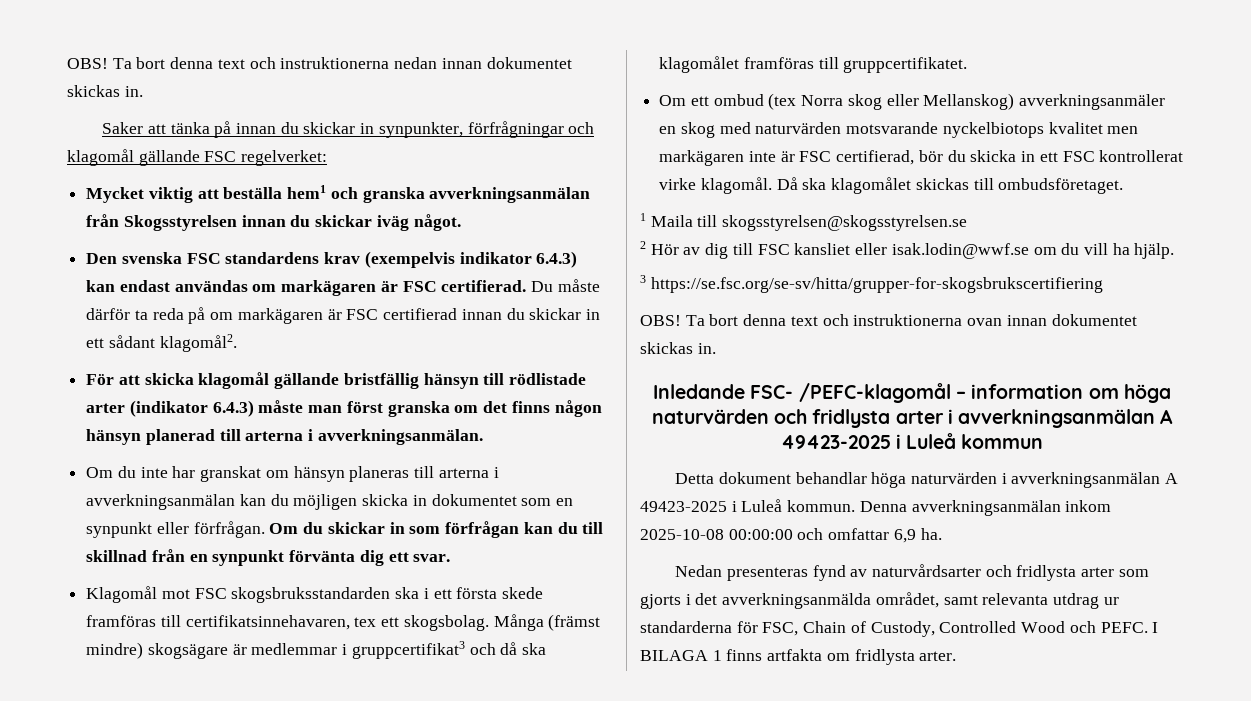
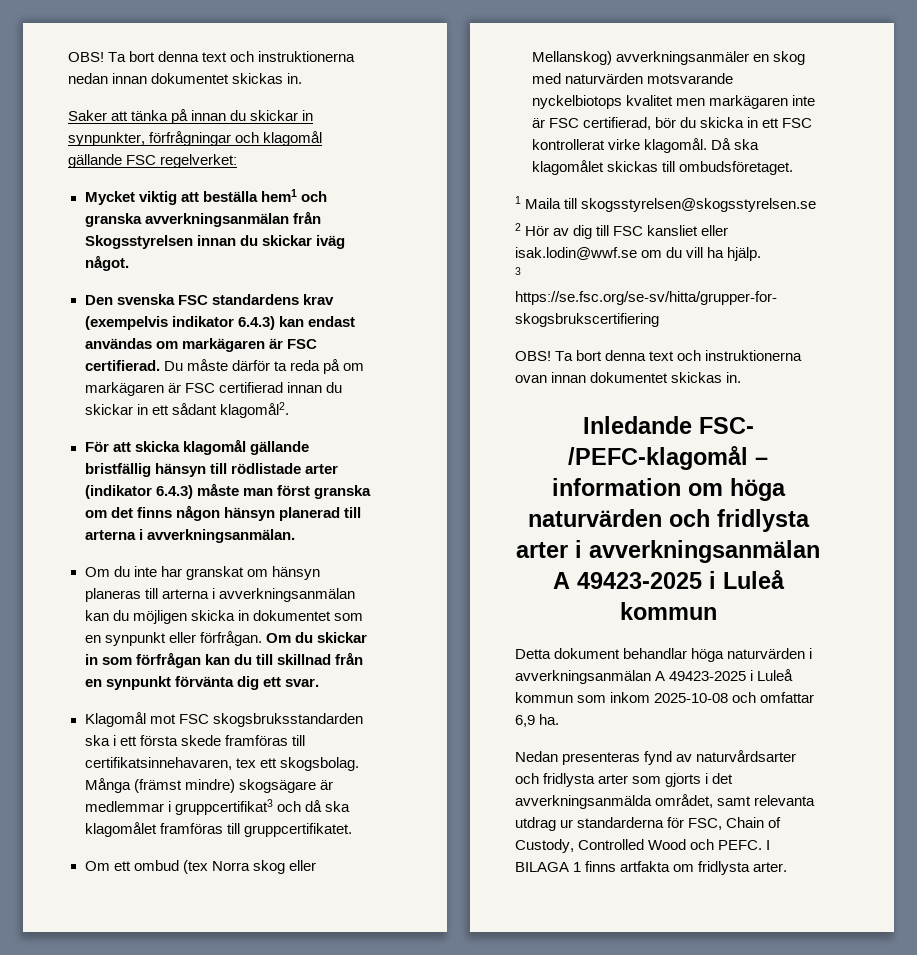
[787,500,1061,516] kommun. Denna avverkningsanmälan -> [515,692,607,703] kommun som
[728,529,793,540] 00:00:00 -> (729, 698) none

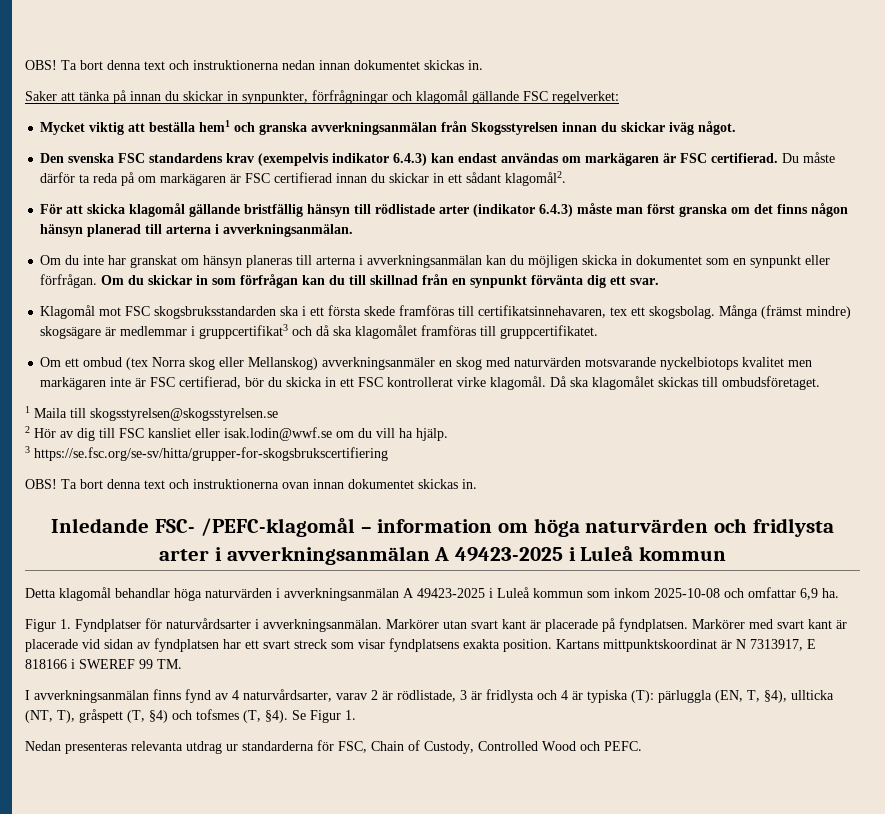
[554,648,621,659] dokument -> [59,587,111,601] klagomål
[515,750,797,765] [515,773,734,787] [515,794,752,809] Nedan presenteras fynd av naturvårdsarter och fridlysta arter som gjorts i det avverkningsanmälda området, samt -> [25,618,847,632] [25,638,816,652] [25,659,182,669] [25,689,834,703] [25,709,356,723] [25,741,127,754] Figur 1. Fyndplatser för naturvårdsarter i avverkningsanmälan. Markörer utan svart kant är placerade på fyndplatsen. Markörer med svart kant är placerade vid sidan av fyndplatsen har ett svart streck som visar fyndplatsens exakta position. Kartans mittpunktskoordinat är N 7313917, E 818166 i SWEREF 99 TM. // I avverkningsanmälan finns fynd av 4 naturvårdsarter, varav 2 är rödlistade, 3 är fridlysta och 4 är typiska (T): pärluggla (EN, T, §4), ullticka (NT, T), gråspett (T, §4) och tofsmes (T, §4). Se Figur 1. // Nedan presenteras
[766,840,771,850] [515,861,788,875] I BILAGA 1 finns artfakta om fridlysta arter. -> (642, 746) none

